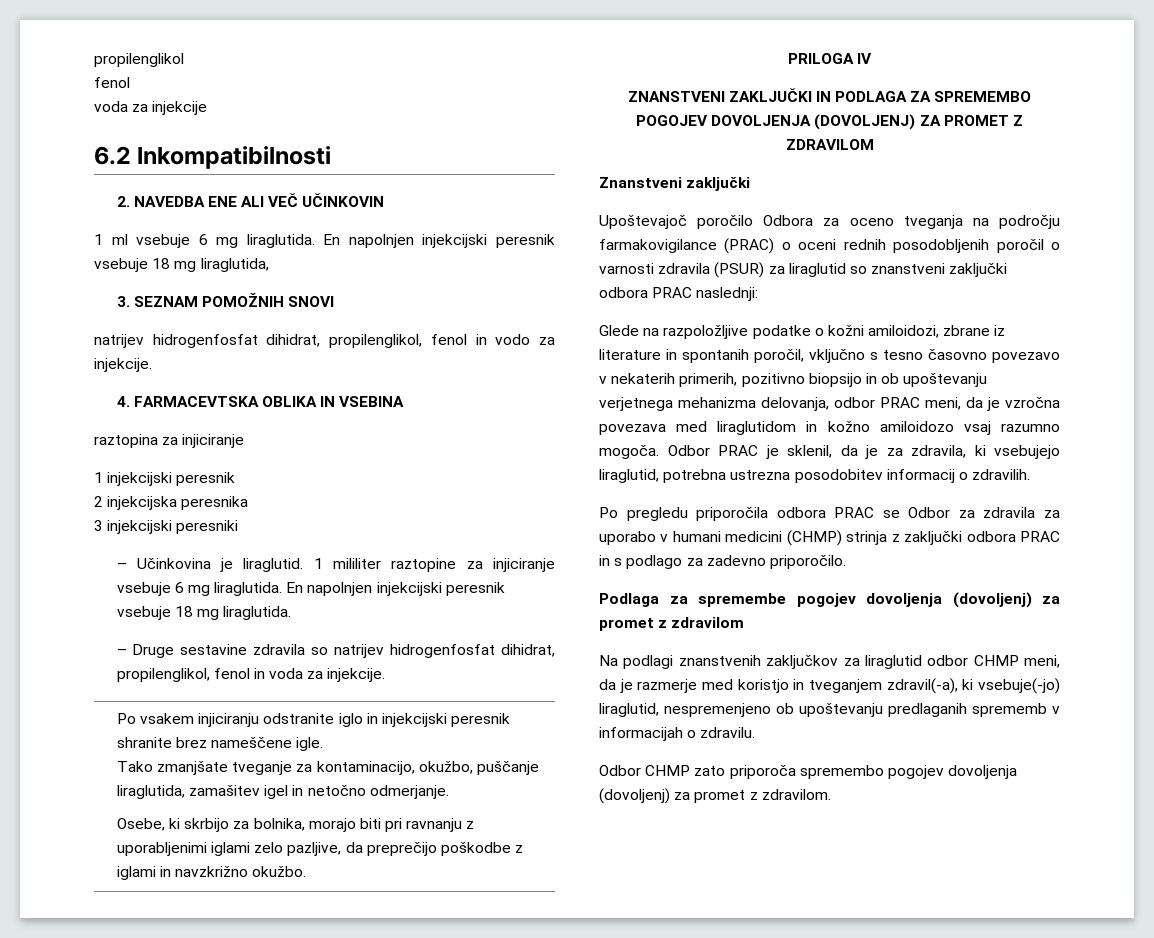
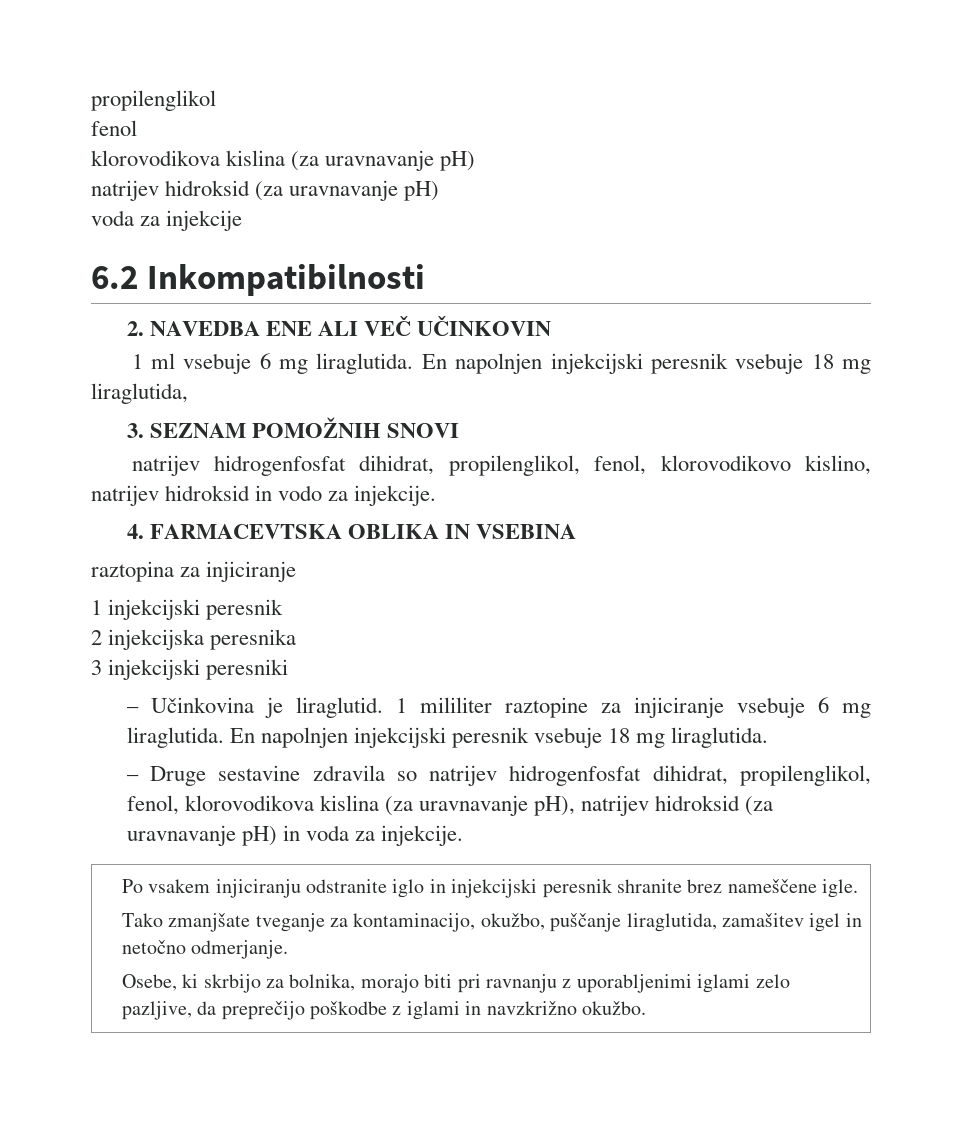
(130, 82) none -> [91,150,476,171] [91,180,440,201] // klorovodikova kislina (za uravnavanje pH) // natrijev hidroksid (za uravnavanje pH)
[430,334,467,345] fenol -> [594,455,872,475] [91,485,251,506] fenol, klorovodikovo kislino, natrijev hidroksid
[213,668,250,679] fenol -> [126,795,774,816] [126,825,277,846] fenol, klorovodikova kislina (za uravnavanje pH), natrijev hidroksid (za uravnavanje pH)
[787,53,873,64] [627,88,1032,102] [636,114,1023,130] [785,139,874,150] [599,176,751,191] [599,215,1060,229] [599,238,1060,254] [599,262,1008,278] [599,287,759,301] [599,325,1006,339] [599,349,1060,363] [599,373,988,387] [599,397,1060,411] [599,421,1060,435] [599,445,1060,459] [599,469,1031,483] [599,507,1060,521] [599,530,1060,546] [599,555,846,569] [599,592,1060,608] [599,617,745,631] [599,655,1060,669] [599,678,1060,694] [599,703,1060,717] [599,727,756,741] [599,765,1018,779] [599,788,831,804] // PRILOGA IV // ZNANSTVENI ZAKLJUČKI IN PODLAGA ZA SPREMEMBO POGOJEV DOVOLJENJA (DOVOLJENJ) ZA PROMET Z ZDRAVILOM // Znanstveni zaključki // Upoštevajoč poročilo Odbora za oceno tveganja na področju farmakovigilance (PRAC) o oceni rednih posodobljenih poročil o varnosti zdravila (PSUR) za liraglutid so znanstveni zaključki odbora PRAC naslednji: // Glede na razpoložljive podatke o kožni amiloidozi, zbrane iz literature in spontanih poročil, vključno s tesno časovno povezavo v nekaterih primerih, pozitivno biopsijo in ob upoštevanju verjetnega mehanizma delovanja, odbor PRAC meni, da je vzročna povezava med liraglutidom in kožno amiloidozo vsaj razumno mogoča. Odbor PRAC je sklenil, da je za zdravila, ki vsebujejo liraglutid, potrebna ustrezna posodobitev informacij o zdravilih. // Po pregledu priporočila odbora PRAC se Odbor za zdravila za uporabo v humani medicini (CHMP) strinja z zaključki odbora PRAC in s podlago za zadevno priporočilo. // Podlaga za spremembe pogojev dovoljenja (dovoljenj) za promet z zdravilom // Na podlagi znanstvenih zaključkov za liraglutid odbor CHMP meni, da je razmerje med koristjo in tveganjem zdravil(-a), ki vsebuje(-jo) liraglutid, nespremenjeno ob upoštevanju predlaganih sprememb v informacijah o zdravilu. // Odbor CHMP zato priporoča spremembo pogojev dovoljenja (dovoljenj) za promet z zdravilom. -> (646, 1008) none

